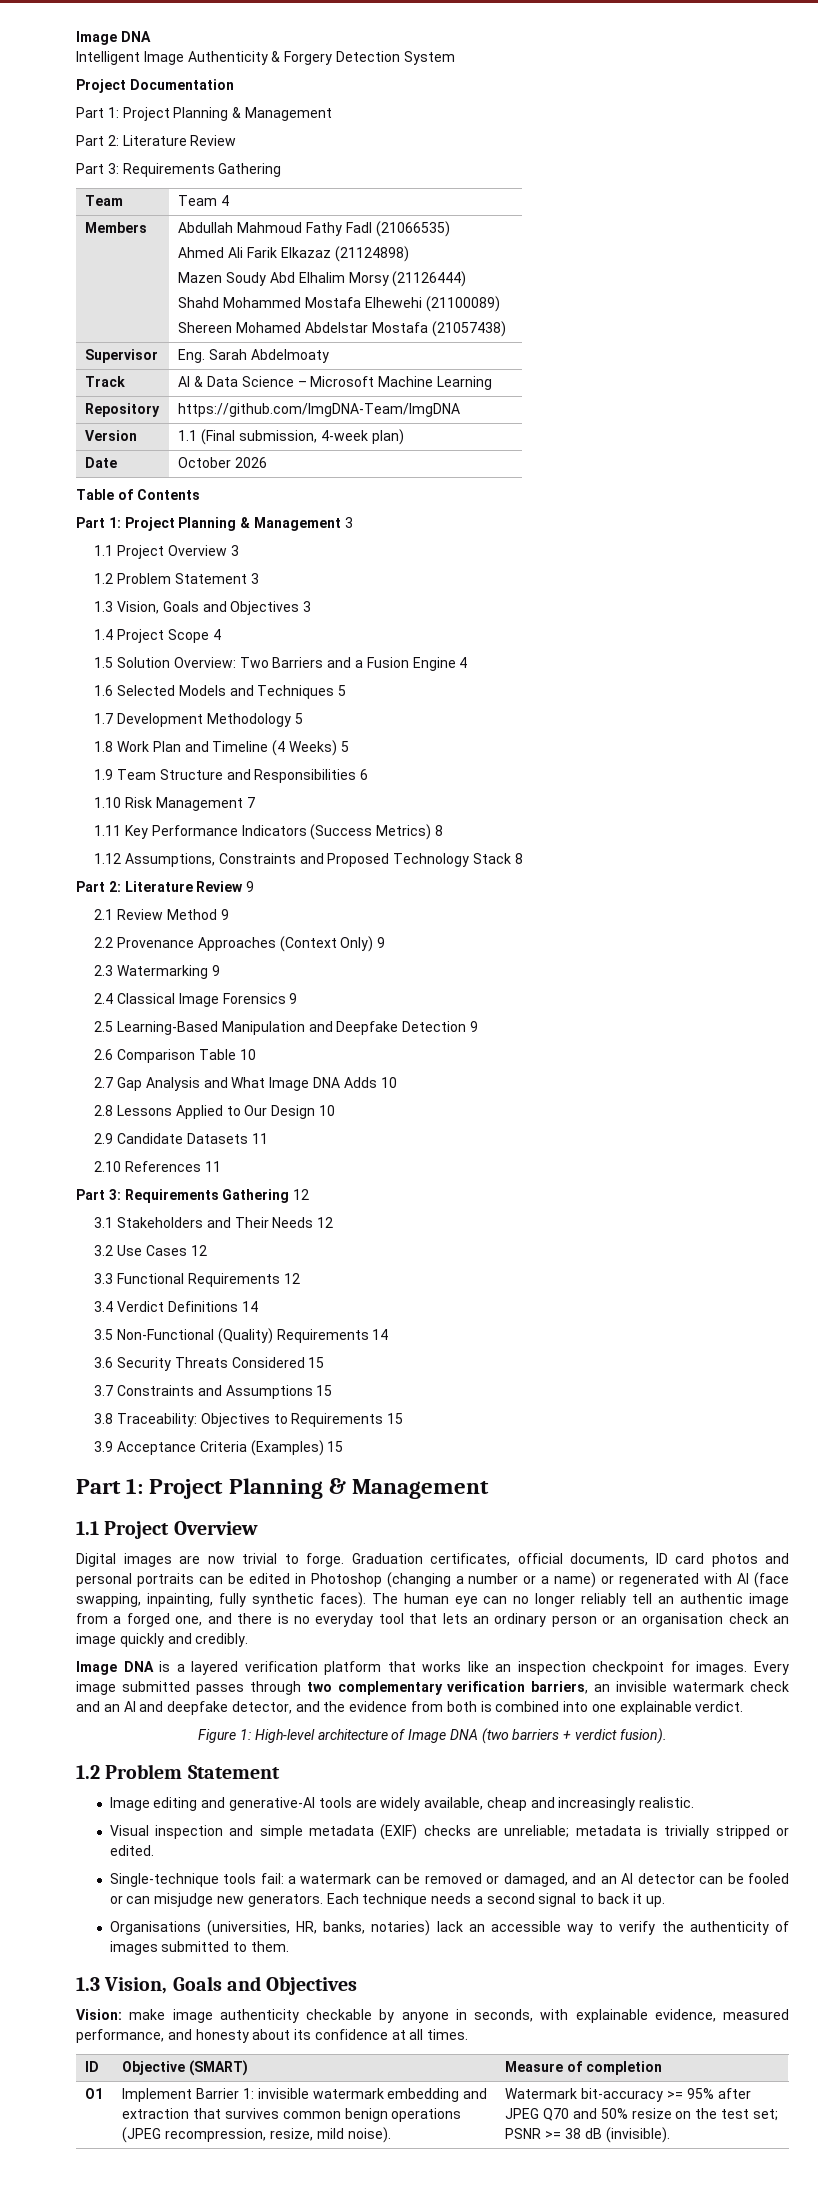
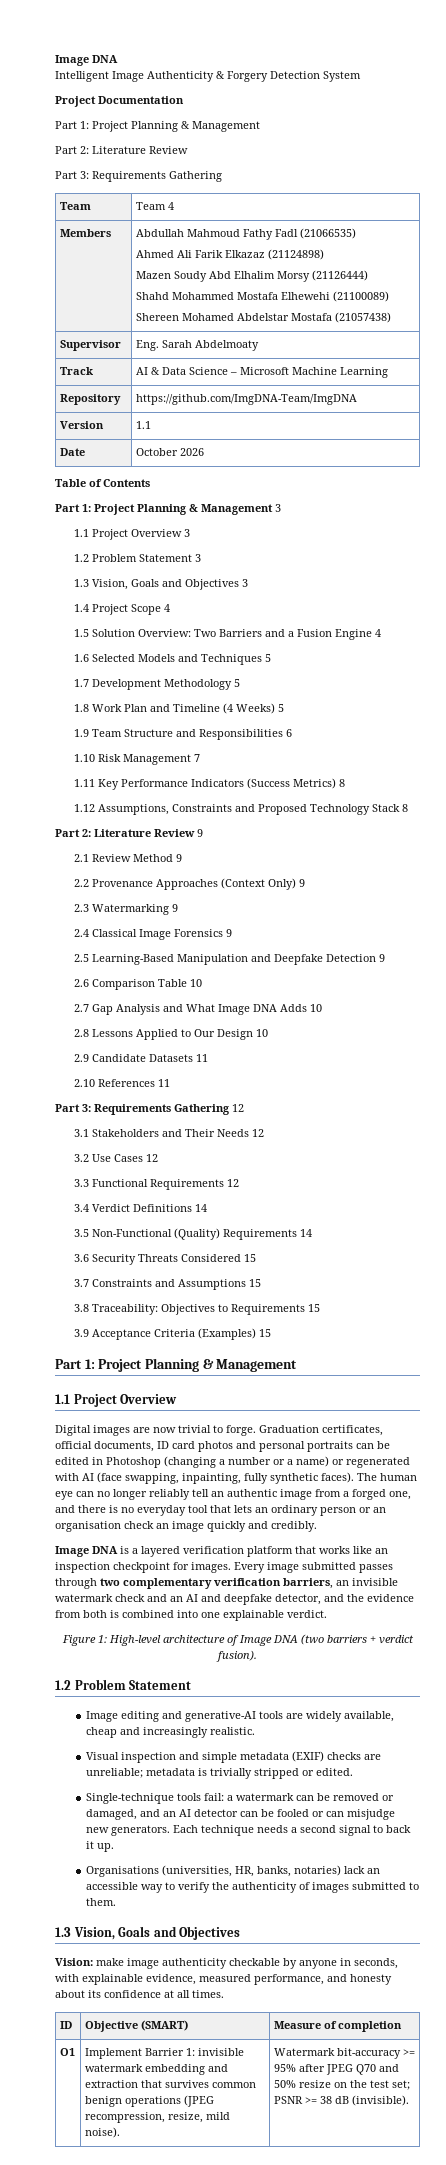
[201,429,404,445] (Final submission, 4-week plan) -> (151, 425) none

